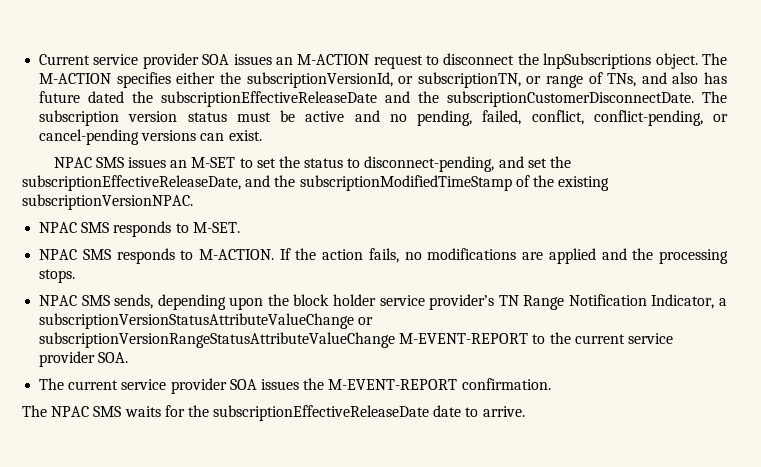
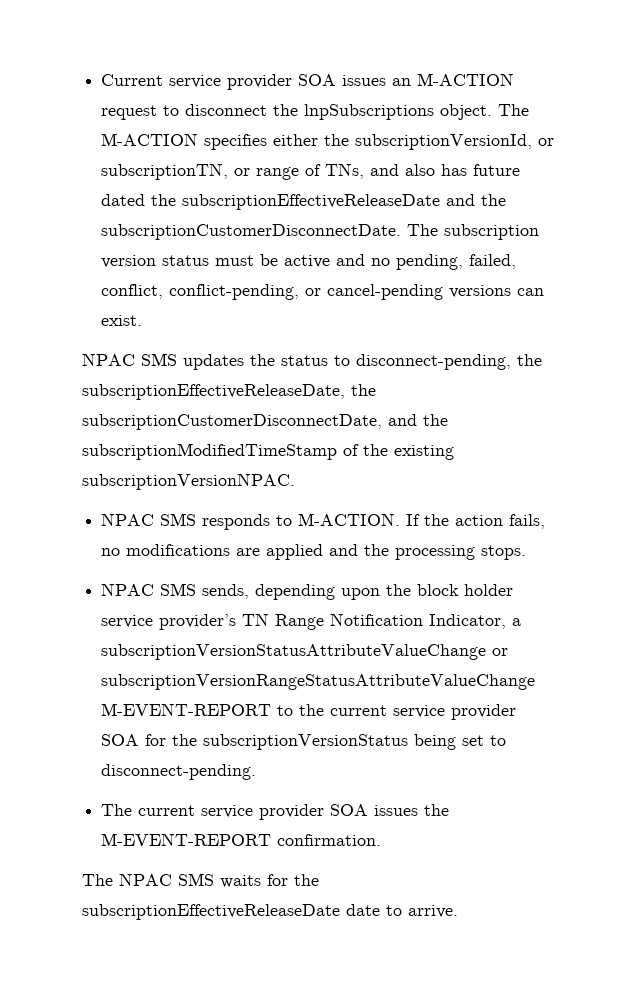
[128,156,572,172] [22,175,241,191] issues an M-SET to set the status to disconnect-pending, and set the subscriptionEffectiveReleaseDate, -> [183,354,542,370] [82,384,376,400] [82,414,382,430] updates the status to disconnect-pending, the subscriptionEffectiveReleaseDate, the subscriptionCustomerDisconnectDate,
[39,221,240,237] // NPAC SMS responds to M-SET. -> (295, 481) none
[98,352,129,363] SOA. -> [101,734,507,750] [101,764,257,780] SOA for the subscriptionVersionStatus being set to disconnect-pending.

